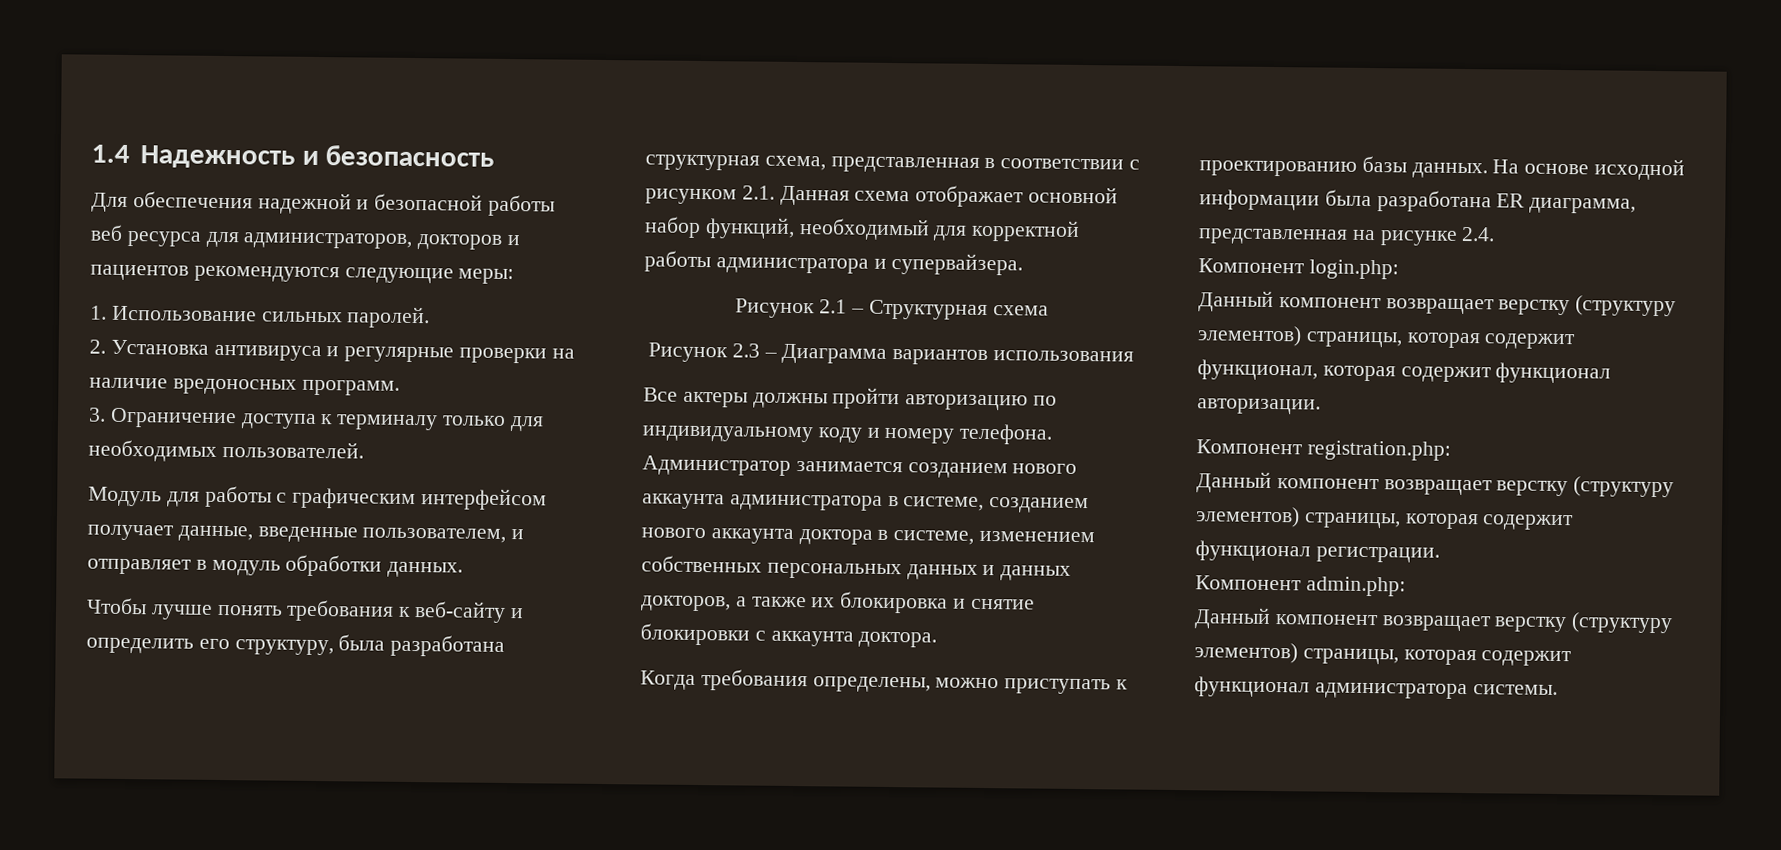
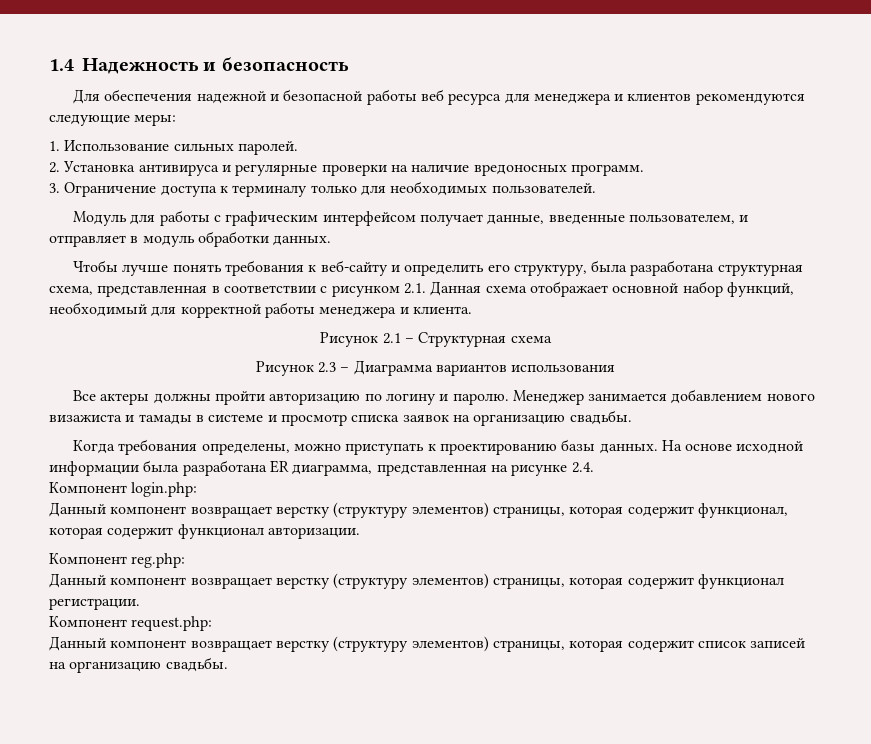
[243,232,521,250] [90,264,189,281] администраторов, докторов и пациентов -> [533,93,692,105] менеджера и клиентов
[715,253,1024,276] администратора и супервайзера. -> [319,306,472,318] менеджера и клиента.
[642,423,1054,445] [642,455,1078,479] [642,493,1090,514] [641,527,1096,545] [641,555,1072,581] [641,591,1035,614] [640,623,938,648] индивидуальному коду и номеру телефона. Администратор занимается созданием нового аккаунта администратора в системе, созданием нового аккаунта доктора в системе, изменением собственных персональных данных и данных докторов, а также их блокировка и снятие блокировки с аккаунта доктора. -> [385,389,815,405] [49,410,632,426] логину и паролю. Менеджер занимается добавлением нового визажиста и тамады в системе и просмотр списка заявок на организацию свадьбы.
[1306,440,1451,461] registration.php: -> [131,553,186,568] reg.php:
[1305,576,1406,597] [1194,607,1674,634] [1194,642,1573,667] [1194,676,1558,700] admin.php: // Данный компонент возвращает верстку (структуру элементов) страницы, которая содержит функционал администратора системы. -> [131,616,213,631] [49,636,806,652] [49,657,228,673] request.php: // Данный компонент возвращает верстку (структуру элементов) страницы, которая содержит список записей на организацию свадьбы.

